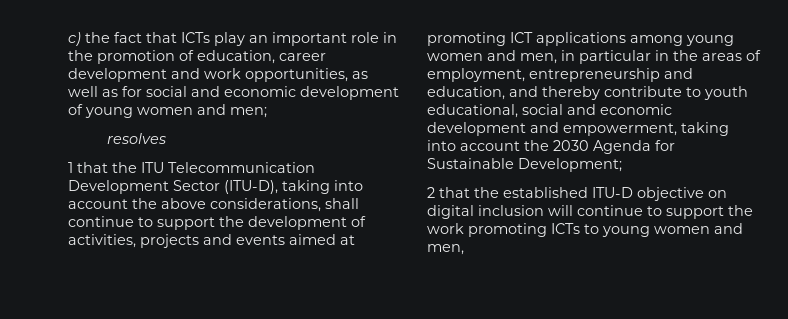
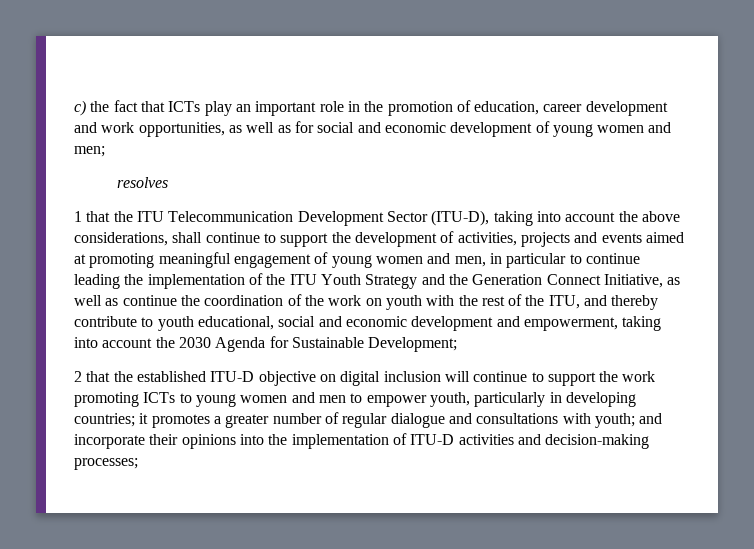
[510,32,683,46] ICT applications among -> [158,252,329,268] meaningful engagement of
[655,50,761,61] [427,68,693,82] [427,86,505,100] in the areas of employment, entrepreneurship and education, -> [569,253,640,264] [74,273,681,289] [74,294,580,310] to continue leading the implementation of the ITU Youth Strategy and the Generation Connect Initiative, as well as continue the coordination of the work on youth with the rest of the ITU,
[427,244,464,255] men, -> [318,392,636,407] [74,412,663,428] [74,433,650,449] [74,458,138,470] men to empower youth, particularly in developing countries; it promotes a greater number of regular dialogue and consultations with youth; and incorporate their opinions into the implementation of ITU-D activities and decision-making processes;

